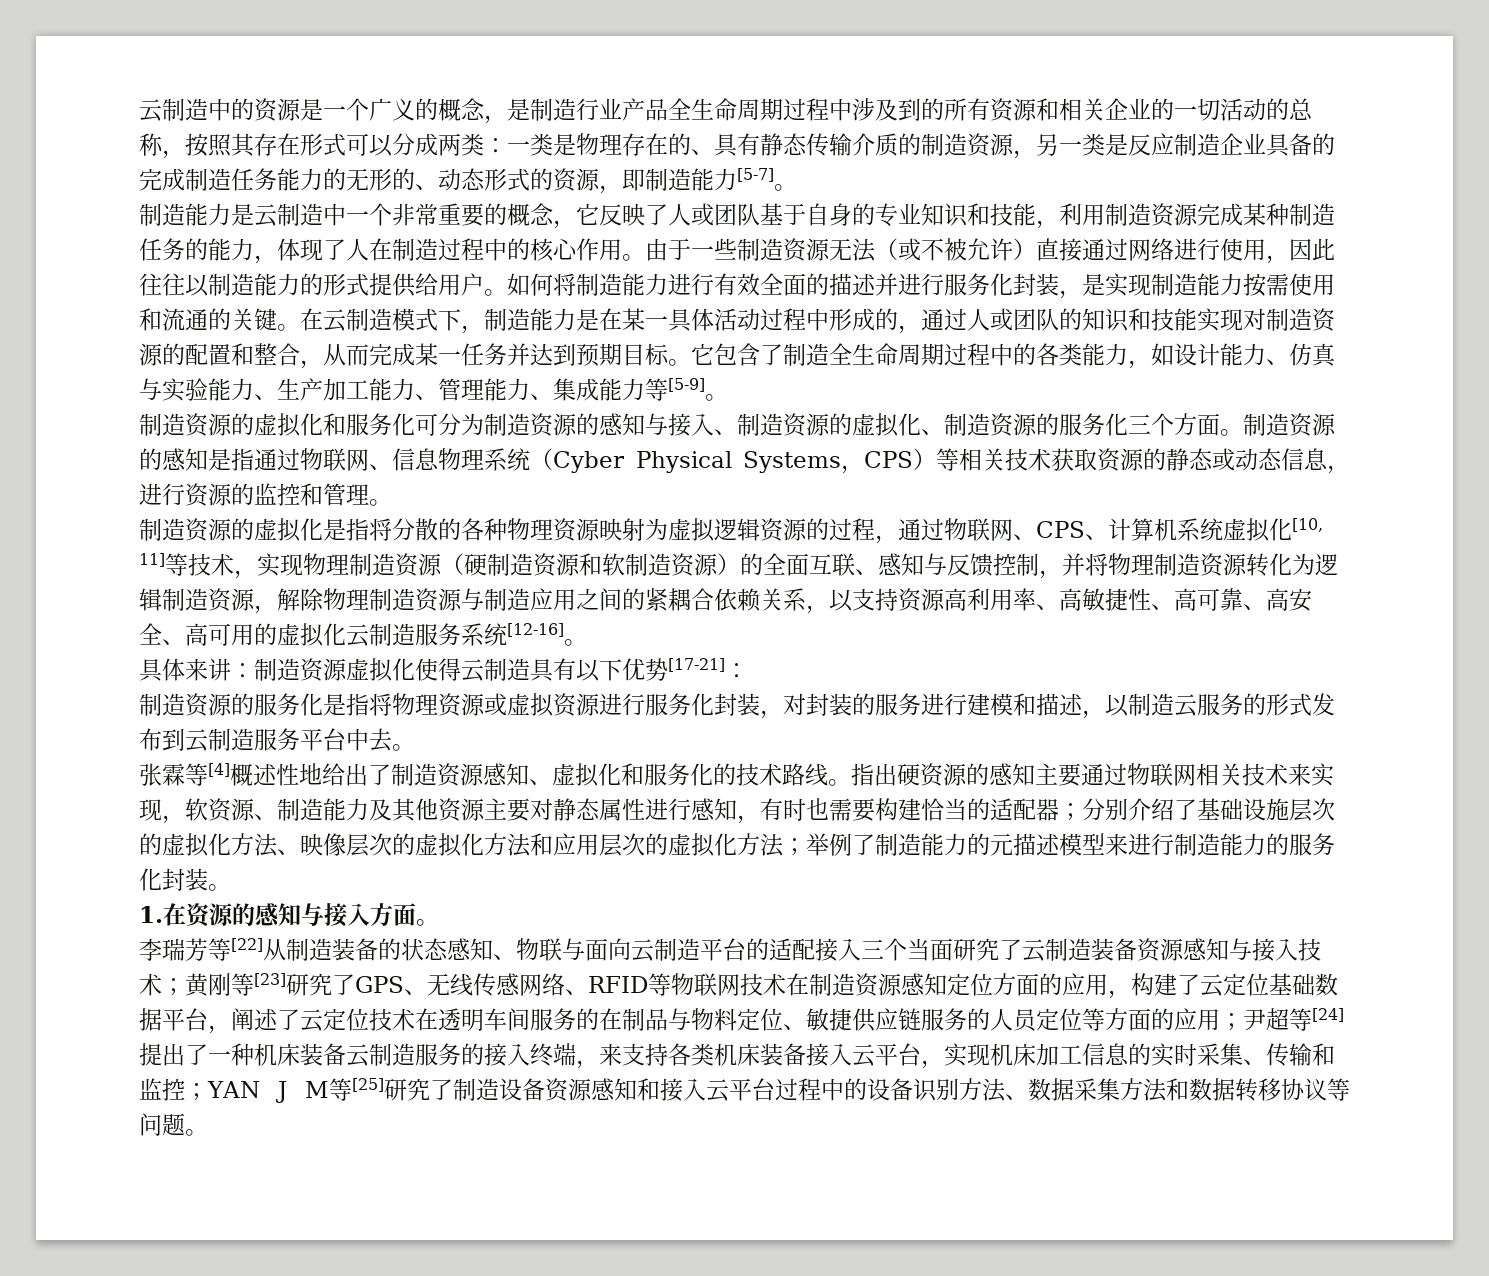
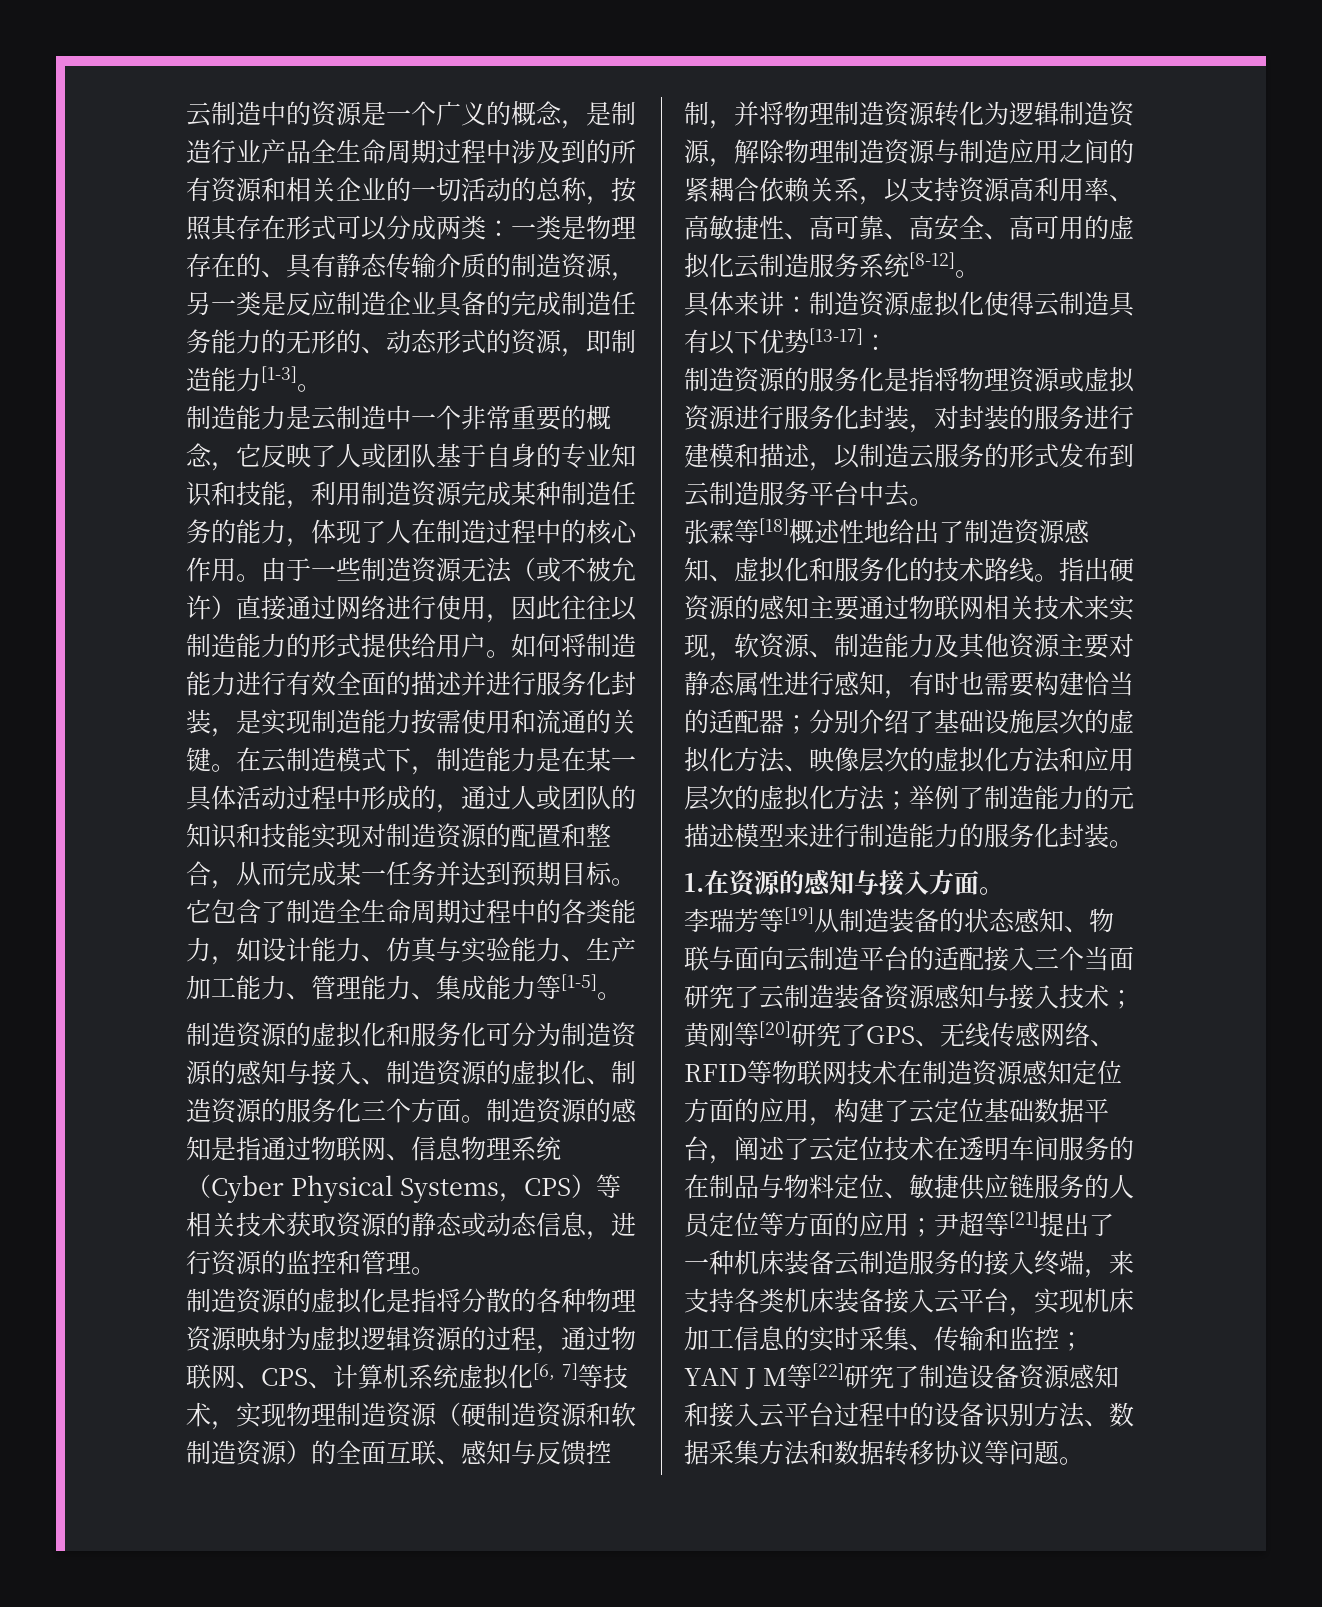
[737,168,774,182] [5-7] -> [261,366,297,383] [1-3]
[668,378,705,392] [5-9] -> [561,974,597,991] [1-5]
[1292,518,1323,532] [139,553,165,567] [10, 11] -> [533,1363,578,1380] [6, 7]
[507,623,564,637] [12-16] -> [909,252,955,269] [8-12]
[668,658,725,672] [17-21] -> [809,328,863,345] [13-17]
[208,763,230,777] [4] -> [759,518,789,535] [18]
[231,938,263,952] [22] -> [784,907,814,924] [19]
[254,973,286,987] [23] -> [759,1021,791,1038] [20]
[1312,1008,1344,1022] [24] -> [1009,1211,1039,1228] [21]
[352,1078,384,1092] [25] -> [811,1363,844,1380] [22]

